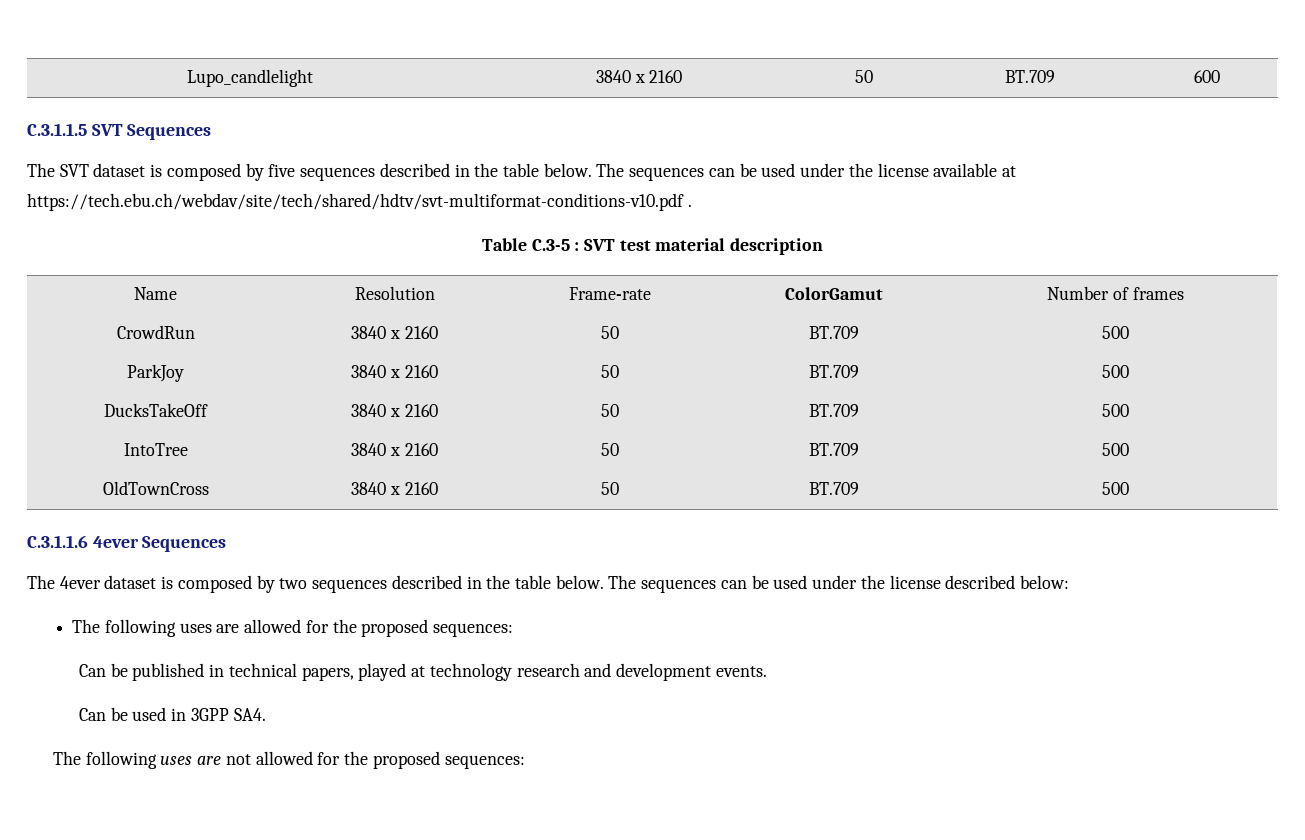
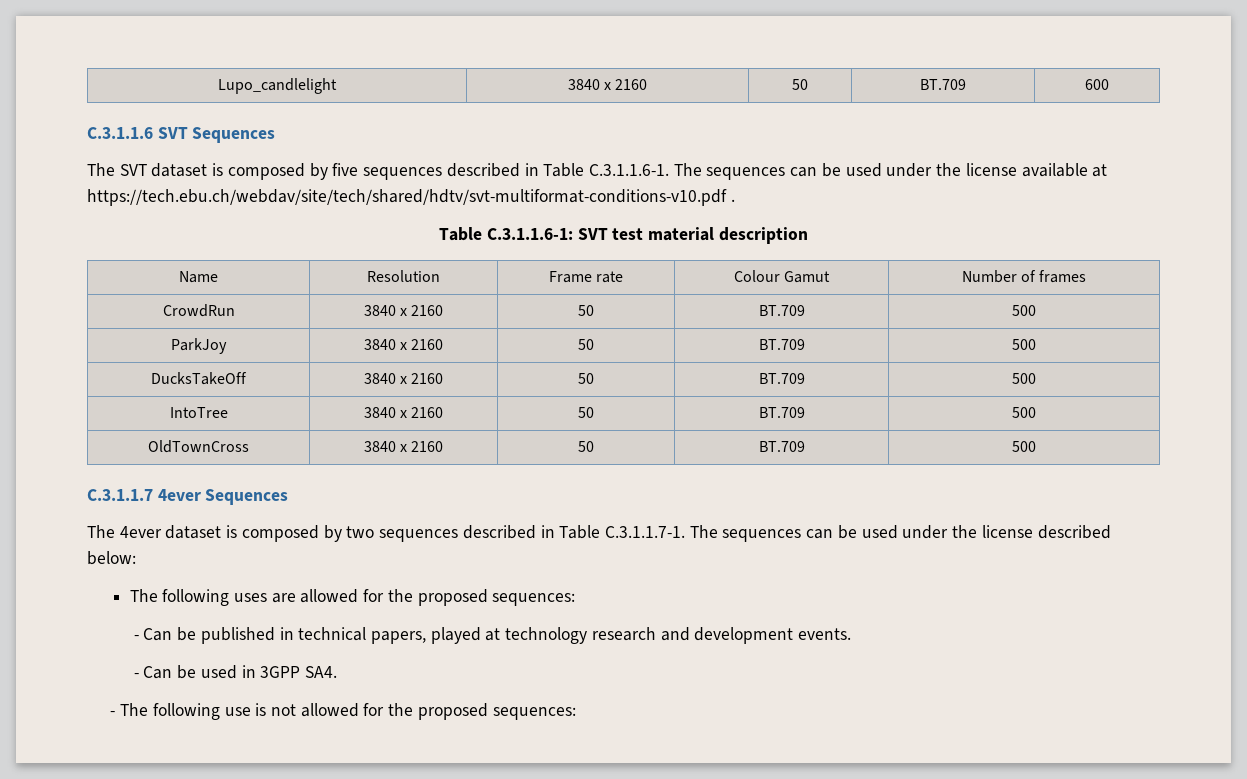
[27,123,87,136] C.3.1.1.5 -> [87,127,153,139] C.3.1.1.6
[474,163,592,177] the table below. -> [543,163,669,177] Table C.3.1.1.6-1.
[531,239,580,251] C.3-5 : -> [486,228,573,240] C.3.1.1.6-1:
[568,287,651,300] [784,287,883,300] Frame-rate | ColorGamut -> [548,271,624,283] [733,270,831,283] Frame rate | Colour Gamut
[27,535,88,548] C.3.1.1.6 -> [87,489,153,501] C.3.1.1.7
[486,575,604,589] the table below. -> [559,525,685,539] Table C.3.1.1.7-1.
(514, 630) none -> [133,635,139,640] -
(767, 671) none -> [133,673,139,678] -
[53,751,222,769] The following uses are -> [110,703,267,720] - The following use is

